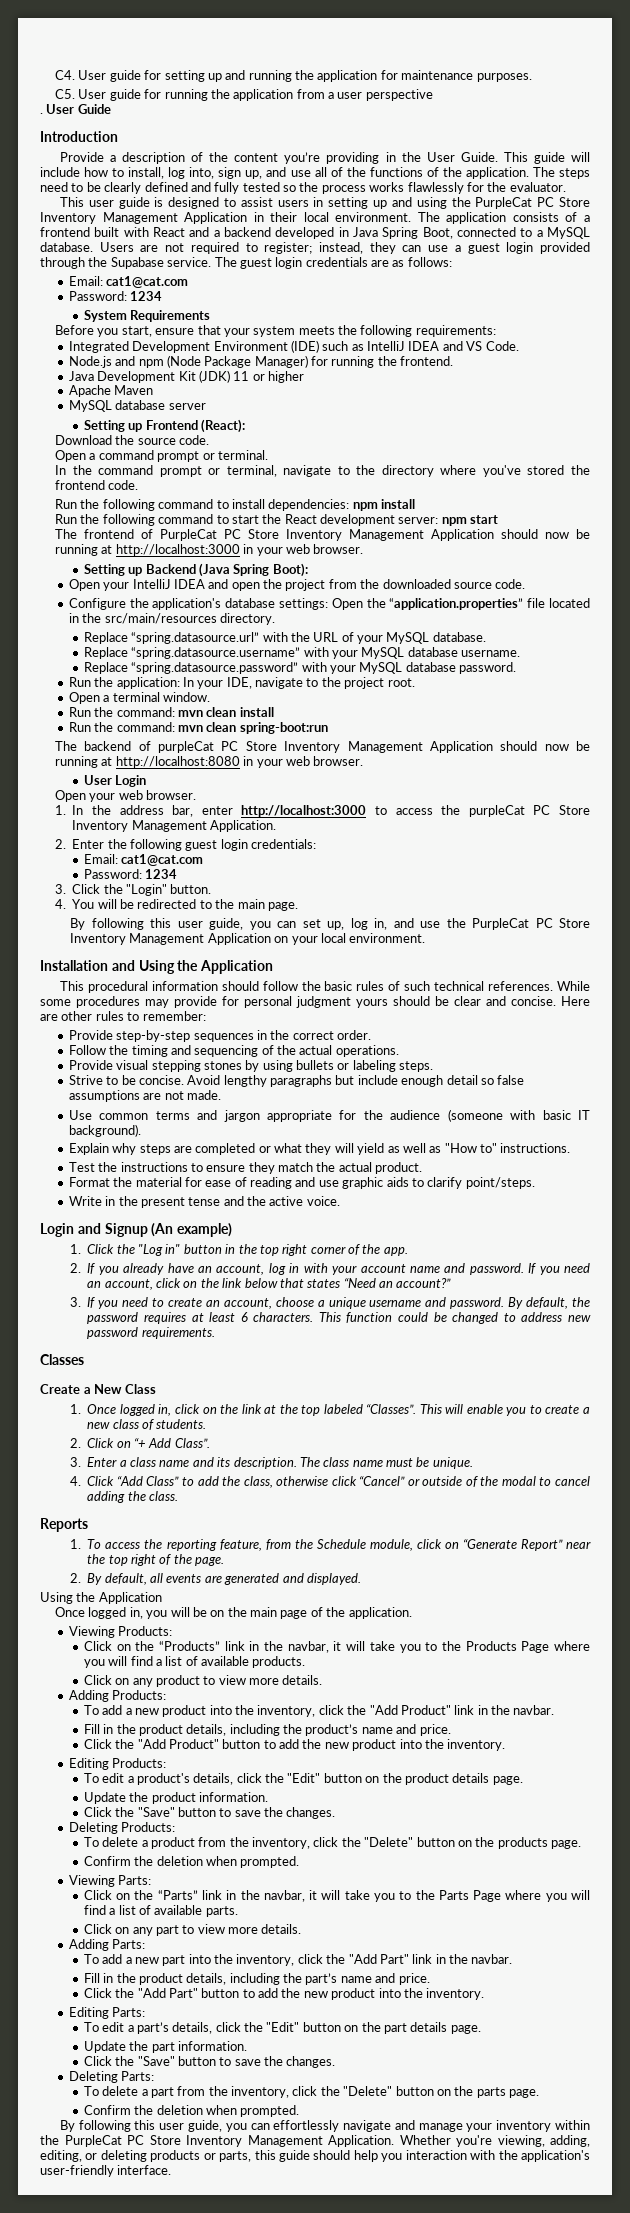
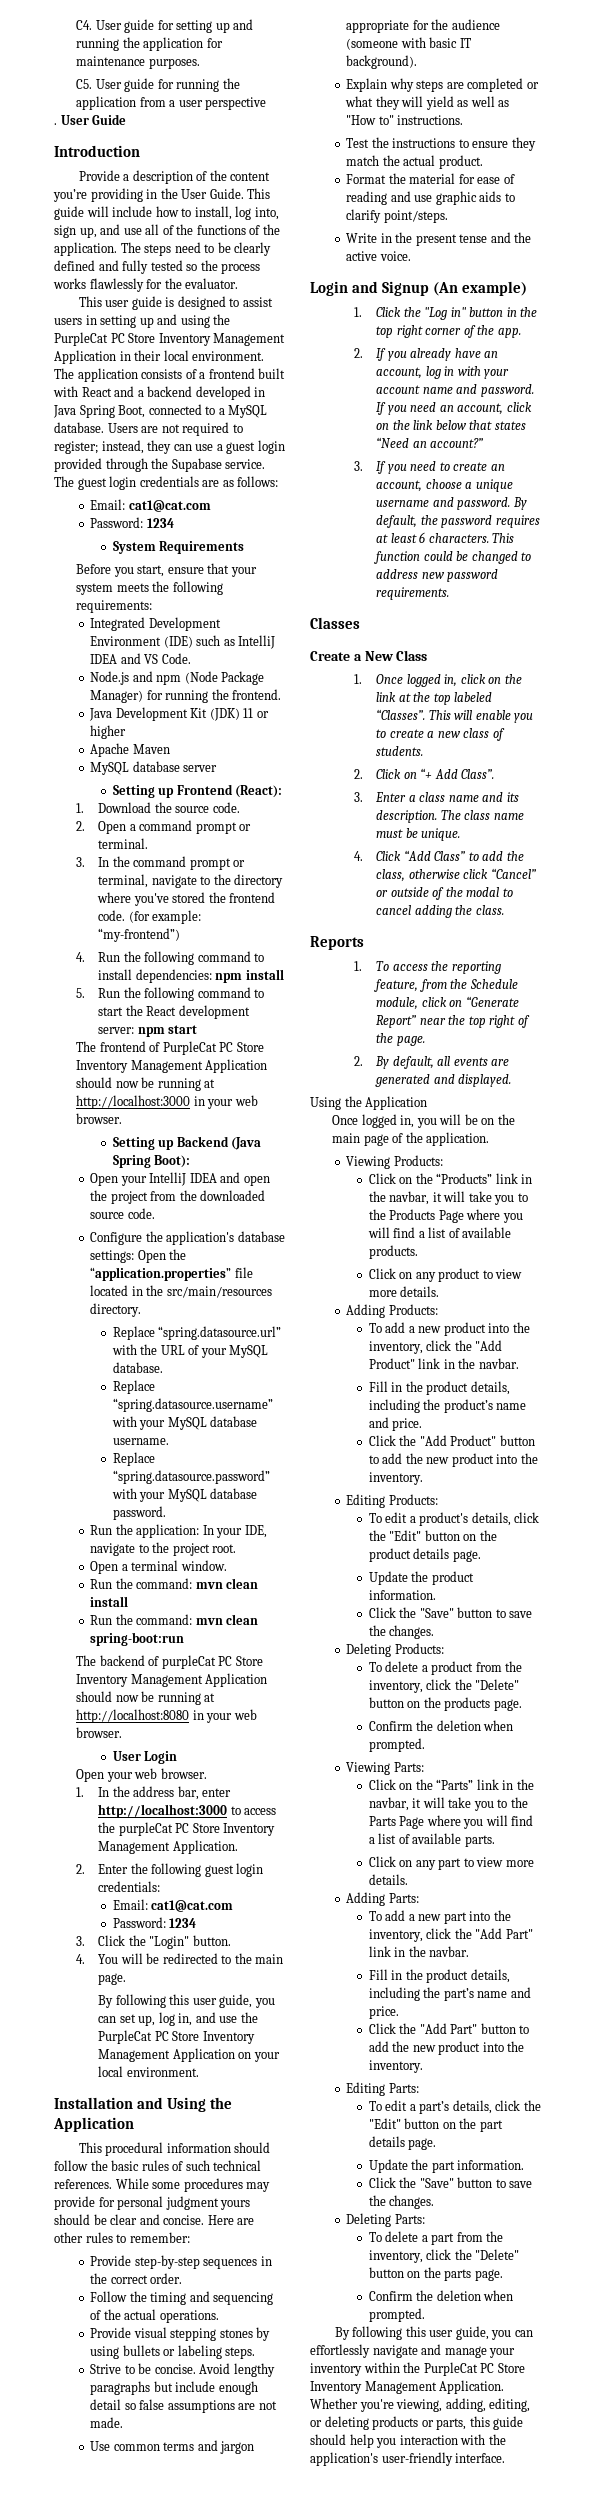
(245, 426) none -> [76,803,85,813] 1.
(210, 440) none -> [76,821,86,831] 2.
(268, 455) none -> [76,857,86,867] 3.
(139, 485) // -> [128,910,202,924] [98,928,181,942] [76,952,86,962] (for example: “my-frontend”) // 4.
(416, 504) none -> [76,988,86,998] 5.

